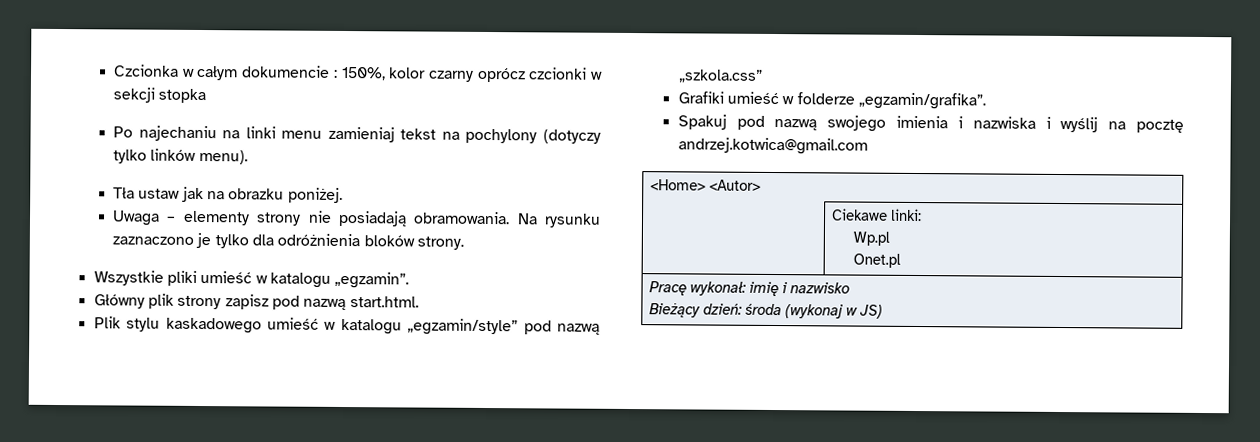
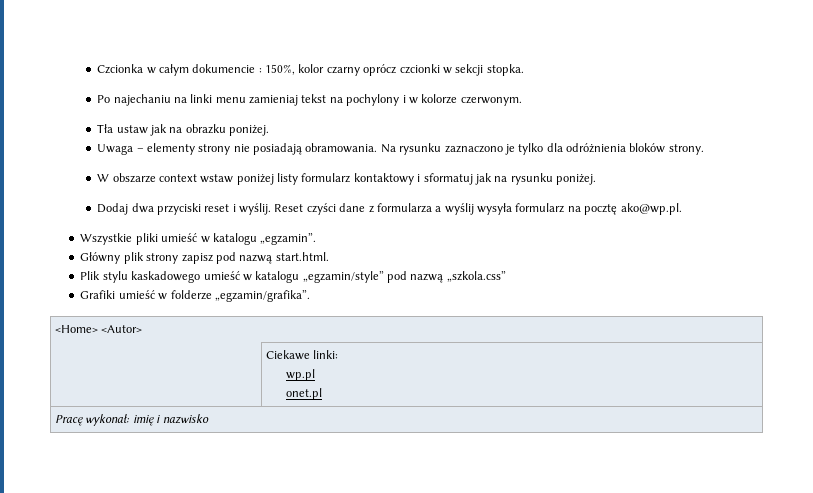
[158,88,207,104] stopka -> [486,64,524,76] stopka.
[543,129,602,144] [113,148,248,165] (dotyczy tylko linków menu). -> [402,94,522,106] i w kolorze czerwonym.
(464, 243) none -> [97,173,597,185] [97,203,682,215] // W obszarze context wstaw poniżej listy formularz kontaktowy i sformatuj jak na rysunku poniżej. // Dodaj dwa przyciski reset i wyślij. Reset czyści dane z formularza a wyślij wysyła formularz na pocztę ako@wp.pl.
[677,114,1184,133] [677,137,868,155] // Spakuj pod nazwą swojego imienia i nazwiska i wyślij na pocztę andrzej.kotwica@gmail.com -> (310, 296) none
[852,231,890,246] [852,253,901,268] Wp.pl // Onet.pl -> [286,369,316,381] [286,388,323,400] wp.pl // onet.pl
[649,303,884,319] // Bieżący dzień: środa (wykonaj w JS) -> (209, 419) none

